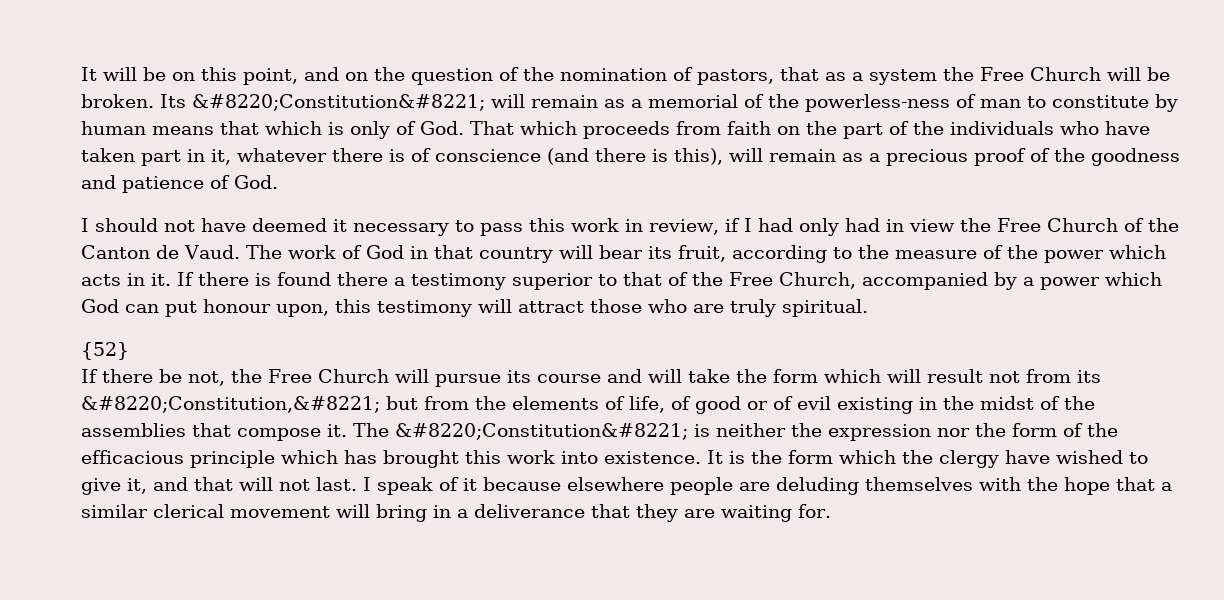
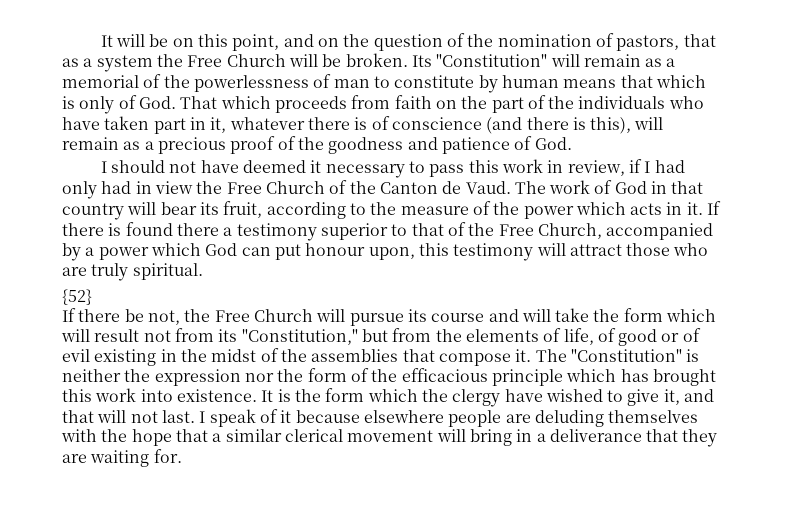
[192,94,485,111] &#8220;Constitution&#8221; -> [436,54,548,67] "Constitution"
[805,94,950,112] powerless-ness -> [193,75,309,92] powerlessness
[81,396,380,413] &#8220;Constitution,&#8221; -> [241,329,358,345] "Constitution,"
[395,423,688,440] &#8220;Constitution&#8221; -> [570,349,682,362] "Constitution"

